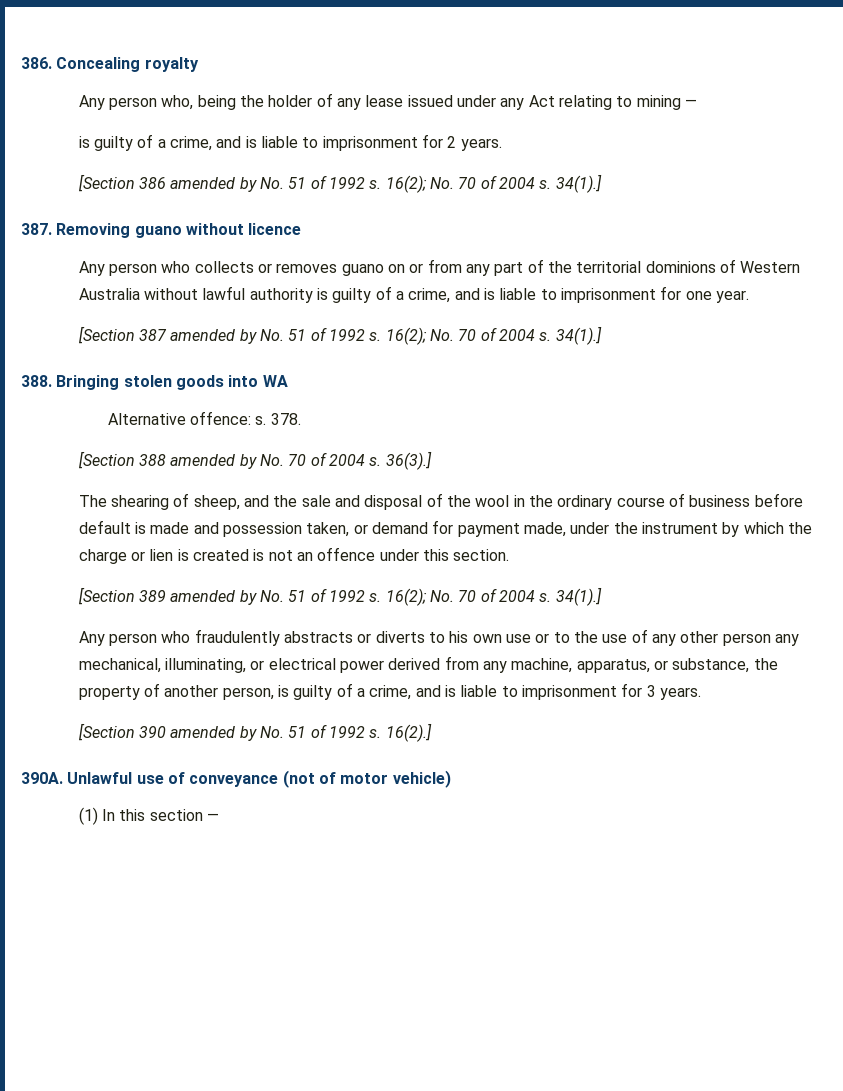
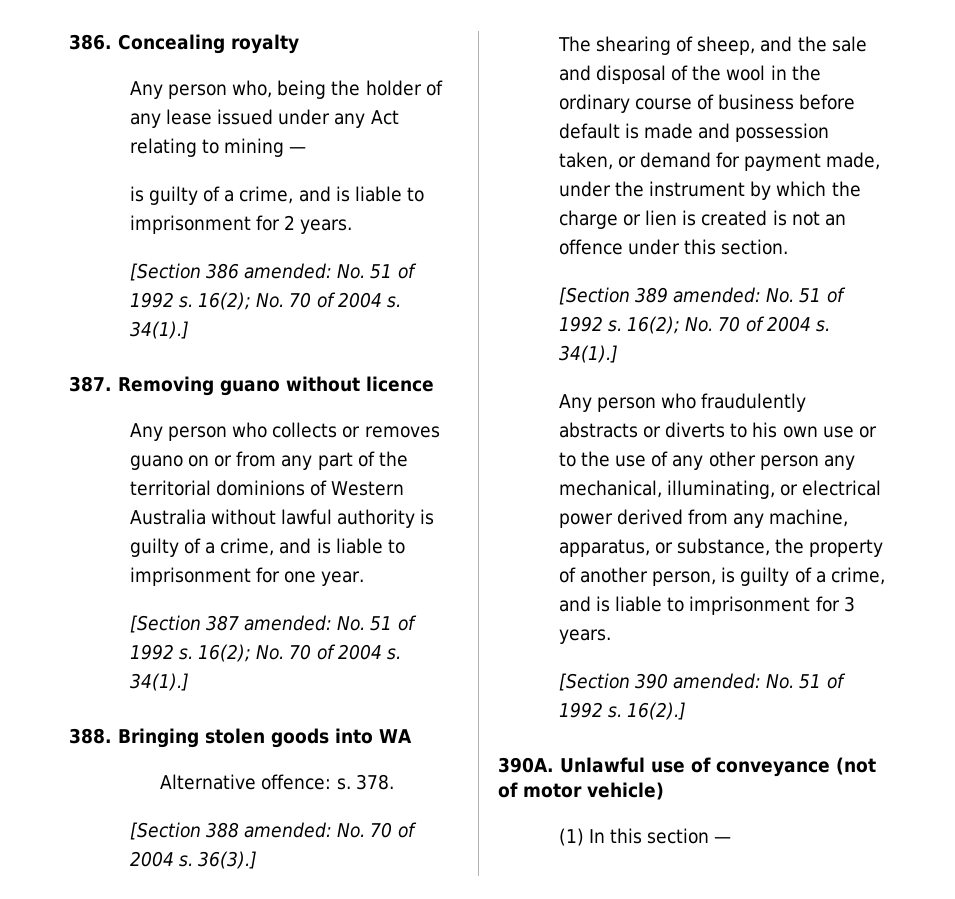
[170,177,257,192] amended by -> [244,263,333,279] amended:
[170,329,257,344] amended by -> [244,615,333,631] amended:
[170,454,257,469] amended by -> [244,822,333,838] amended:
[170,590,257,605] amended by -> [673,287,762,303] amended:
[170,726,257,741] amended by -> [673,673,762,689] amended:

